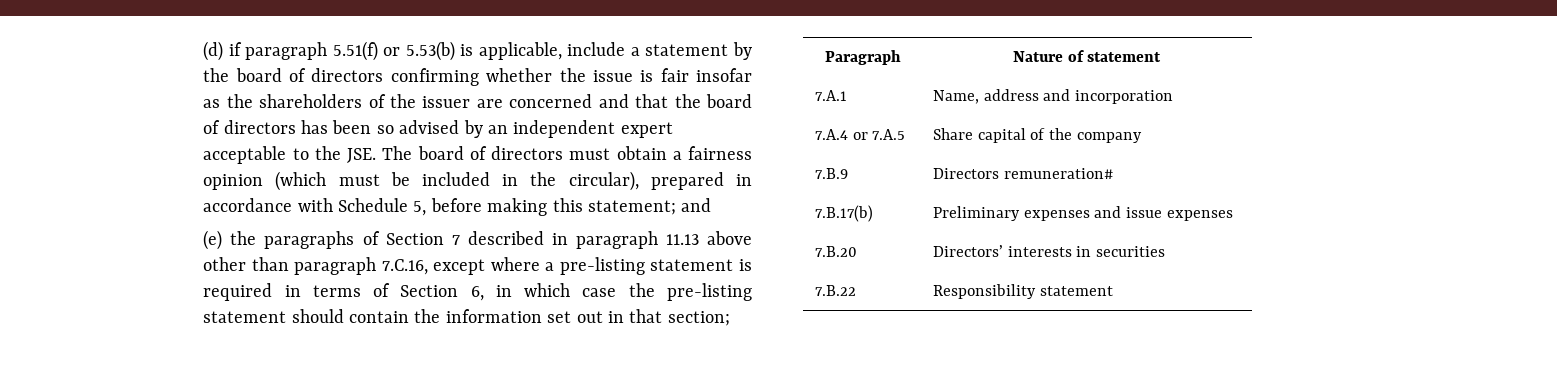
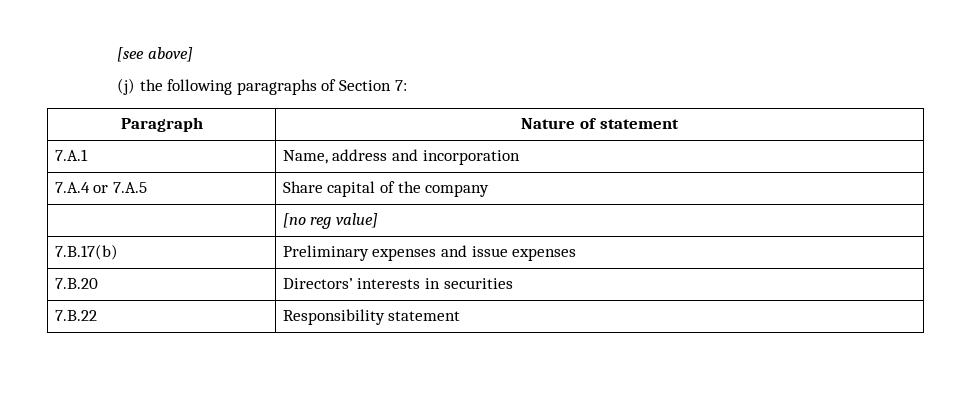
[203,41,753,61] [203,68,752,86] [203,94,752,108] [203,120,673,138] [203,146,752,164] [203,171,752,191] [203,198,712,216] [203,230,752,250] [203,257,752,275] [203,283,752,301] [203,309,730,326] (d) if paragraph 5.51(f) or 5.53(b) is applicable, include a statement by the board of directors confirming whether the issue is fair insofar as the shareholders of the issuer are concerned and that the board of directors has been so advised by an independent expert acceptable to the JSE. The board of directors must obtain a fairness opinion (which must be included in the circular), prepared in accordance with Schedule 5, before making this statement; and // (e) the paragraphs of Section 7 described in paragraph 11.13 above other than paragraph 7.C.16, except where a pre-listing statement is required in terms of Section 6, in which case the pre-listing statement should contain the information set out in that section; -> [117,47,193,62] [117,78,407,95] [see above] // (j) the following paragraphs of Section 7:
[814,168,848,179] [932,168,1113,179] 7.B.9 | Directors remuneration# -> [282,213,379,229] | [no reg value]

